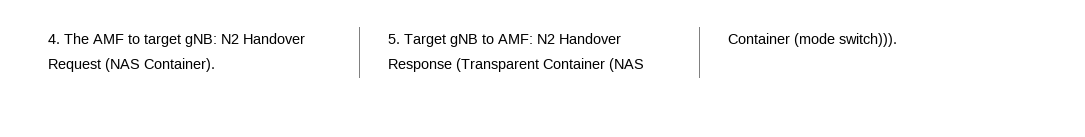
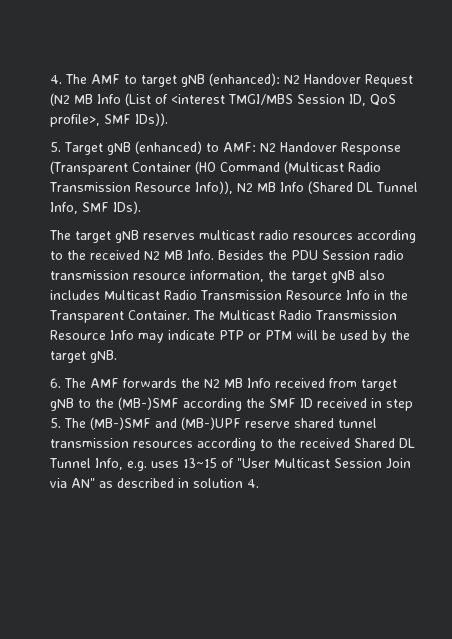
[185,34,218,47] gNB: -> [181,73,281,87] gNB (enhanced):
[105,58,216,72] (NAS Container). -> [50,93,397,106] [50,113,169,127] (N2 MB Info (List of <interest TMGI/MBS Session ID, QoS profile>, SMF IDs)).
(479, 40) none -> [135,141,203,154] (enhanced)
[609,58,645,72] [728,33,898,47] (NAS Container (mode switch))). -> [195,161,382,174] [49,181,419,194] [50,201,142,214] [49,230,417,243] [50,250,405,260] [50,270,386,283] [50,290,409,300] [49,310,398,323] [50,330,411,343] [50,350,118,363] [50,378,398,391] [50,397,414,411] [50,417,378,430] [50,438,416,451] [49,458,412,471] [50,478,260,488] (HO Command (Multicast Radio Transmission Resource Info)), N2 MB Info (Shared DL Tunnel Info, SMF IDs). // The target gNB reserves multicast radio resources according to the received N2 MB Info. Besides the PDU Session radio transmission resource information, the target gNB also includes Multicast Radio Transmission Resource Info in the Transparent Container. The Multicast Radio Transmission Resource Info may indicate PTP or PTM will be used by the target gNB. // 6. The AMF forwards the N2 MB Info received from target gNB to the (MB-)SMF according the SMF ID received in step 5. The (MB-)SMF and (MB-)UPF reserve shared tunnel transmission resources according to the received Shared DL Tunnel Info, e.g. uses 13~15 of "User Multicast Session Join via AN" as described in solution 4.

